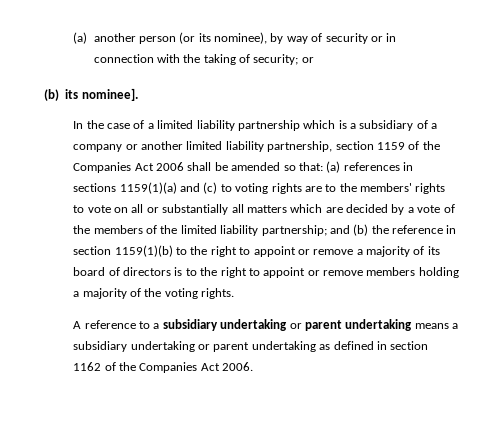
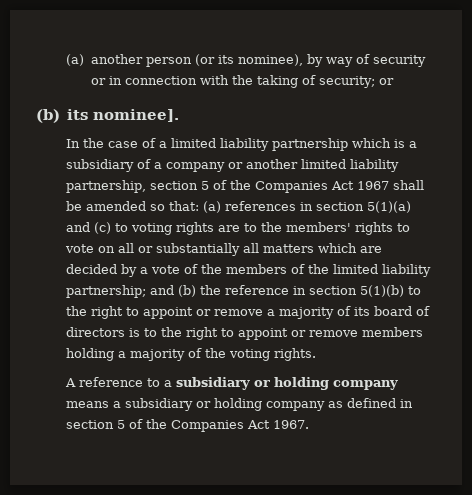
[376,141,440,150] [73,162,185,173] 1159 of the Companies Act 2006 -> [201,180,390,193] 5 of the Companies Act 1967
[73,182,177,194] sections 1159(1)(a) -> [316,201,412,213] section 5(1)(a)
[114,245,173,257] 1159(1)(b) -> [360,285,405,297] 5(1)(b)
[220,319,459,331] [73,341,316,352] undertaking or parent undertaking means a subsidiary undertaking or parent undertaking -> [254,377,399,390] [66,398,326,411] or holding company means a subsidiary or holding company
[73,362,254,373] 1162 of the Companies Act 2006. -> [117,419,310,432] 5 of the Companies Act 1967.

